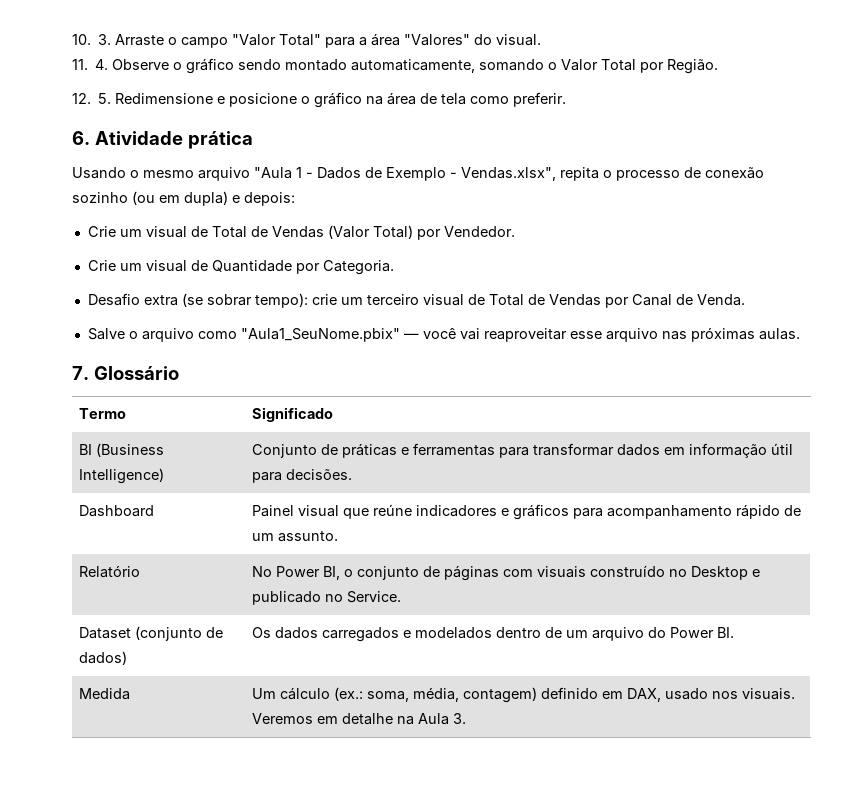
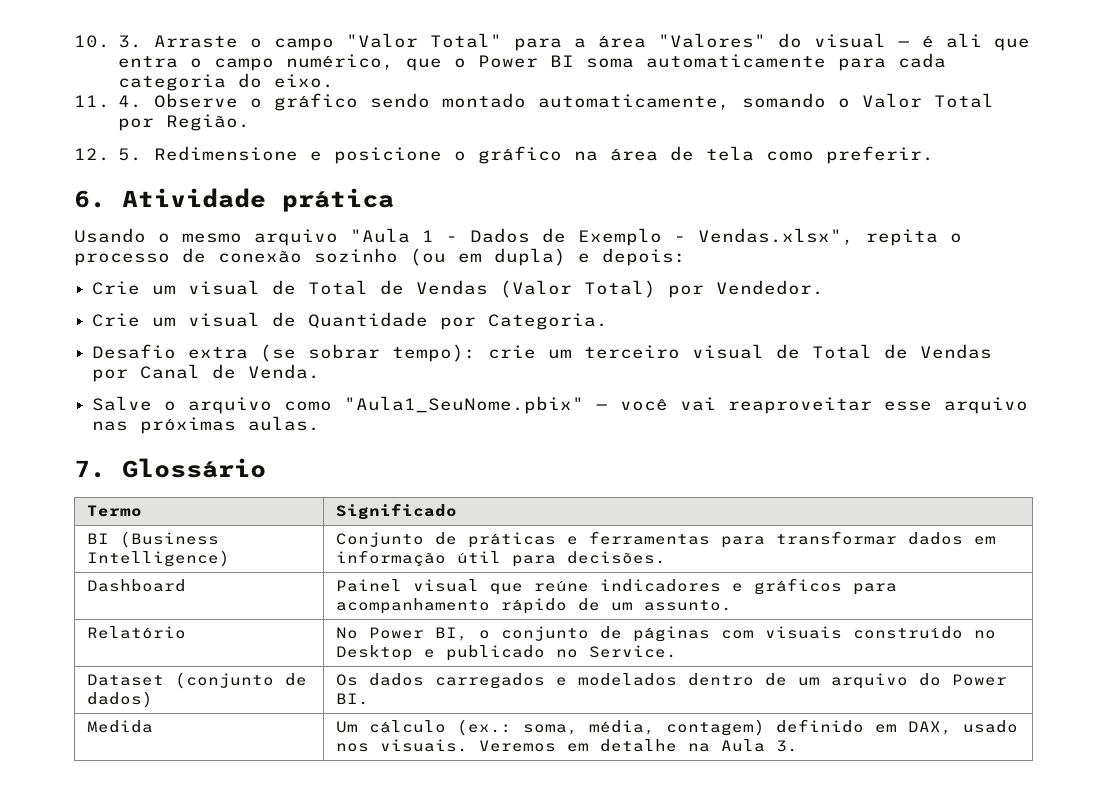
[496,34,542,46] visual. -> [814,33,1031,51] [118,53,947,71] [118,73,335,91] visual — é ali que entra o campo numérico, que o Power BI soma automaticamente para cada categoria do eixo.

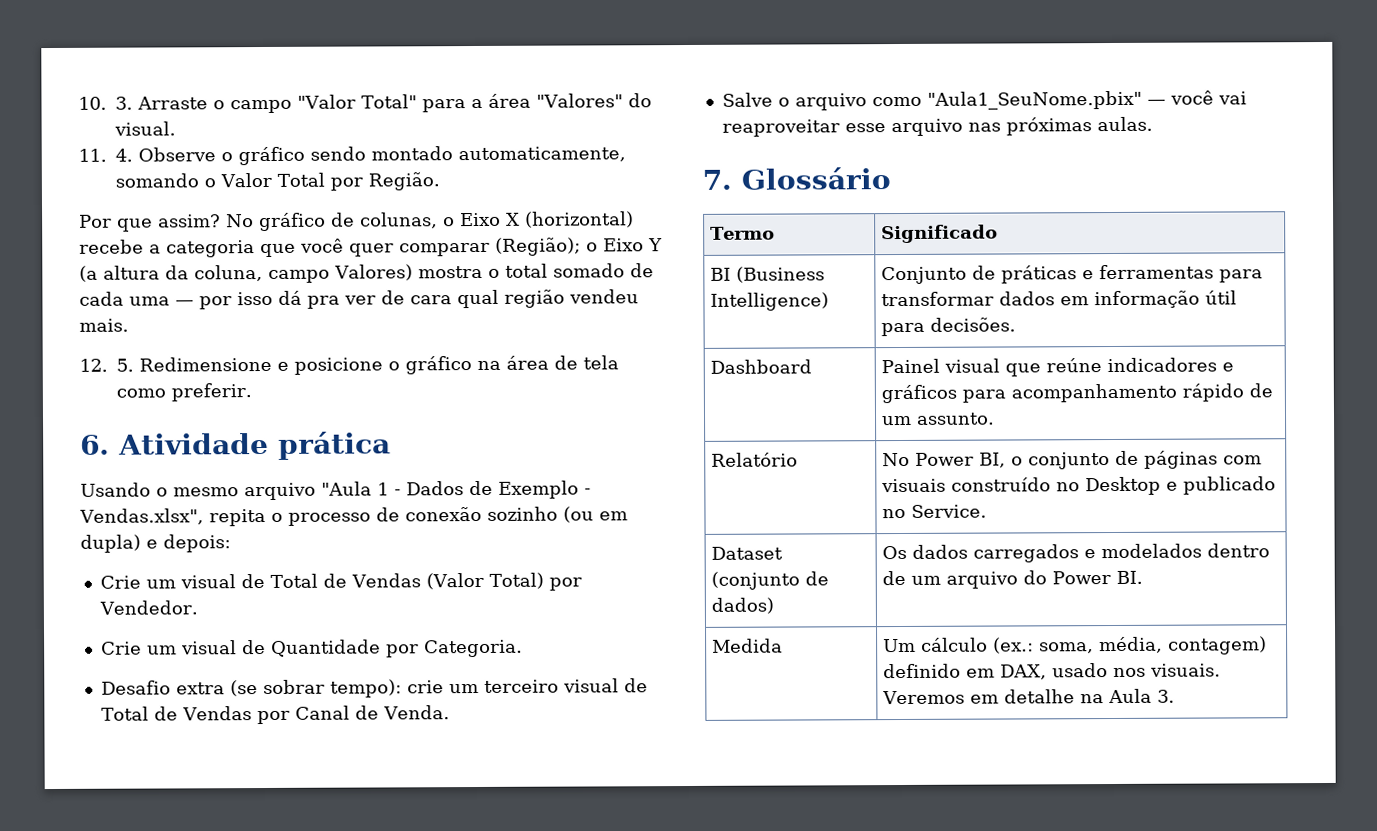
[814,33,1031,51] [118,53,947,71] [118,73,335,91] visual — é ali que entra o campo numérico, que o Power BI soma automaticamente para cada categoria do eixo. -> [114,121,176,136] visual.
(251, 122) none -> [79,211,634,232] [79,237,663,258] [79,263,654,283] [79,289,639,310] [79,318,129,332] // Por que assim? No gráfico de colunas, o Eixo X (horizontal) recebe a categoria que você quer comparar (Região); o Eixo Y (a altura da coluna, campo Valores) mostra o total somado de cada uma — por isso dá pra ver de cara qual região vendeu mais.

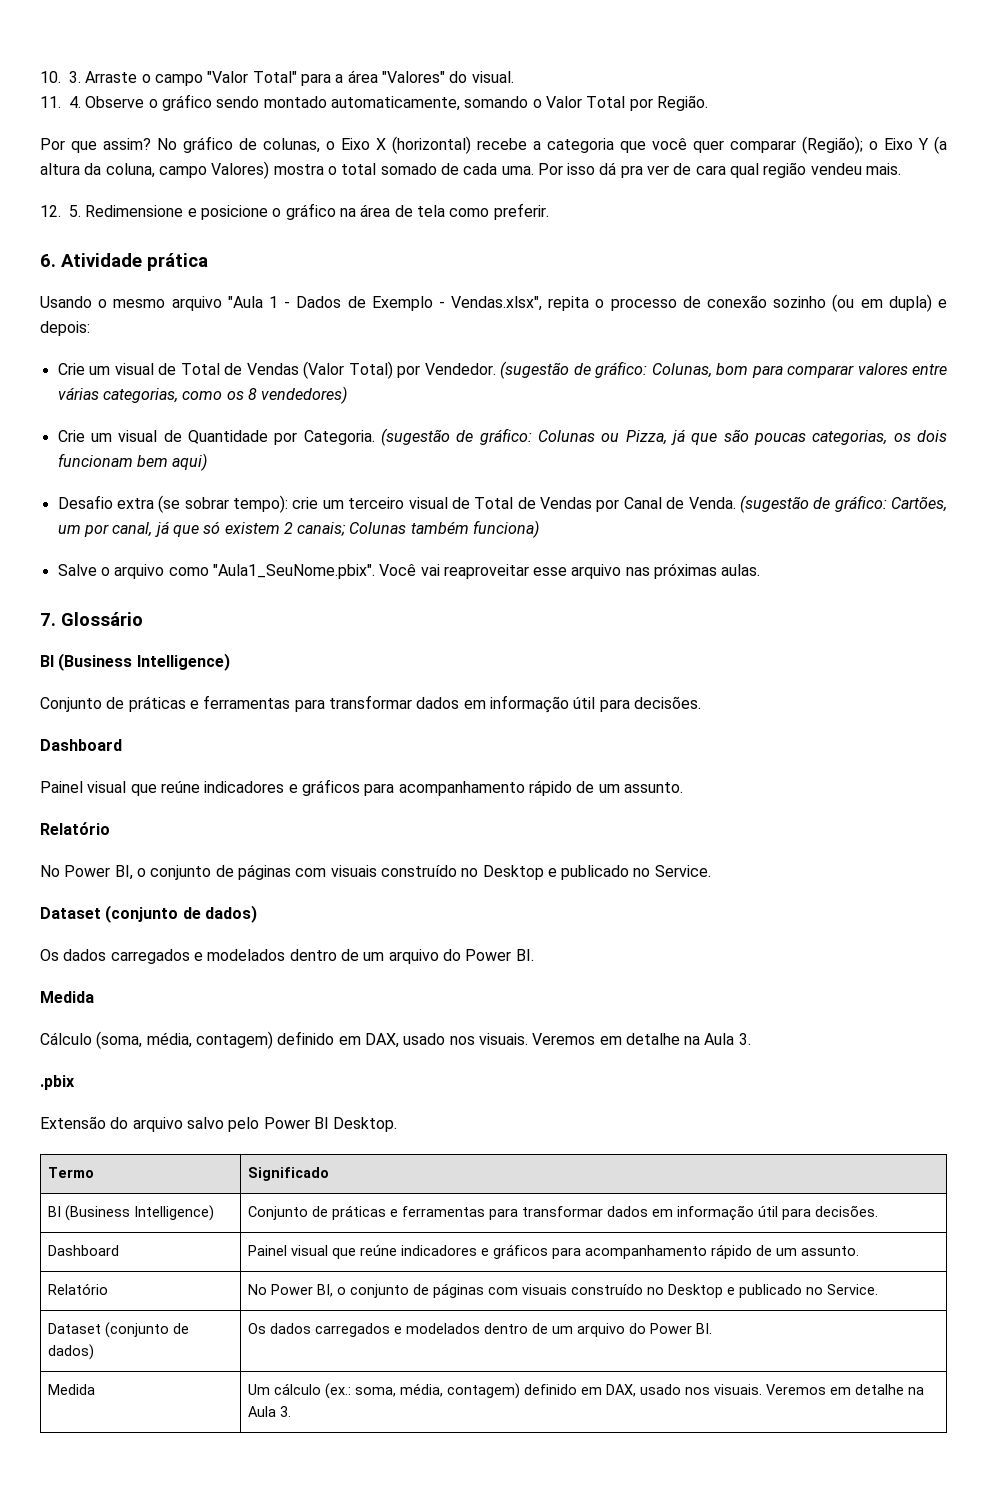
[129,296,232,310] uma — por -> [501,163,563,175] uma. Por
(198, 607) none -> [500,361,947,379] [57,386,348,404] (sugestão de gráfico: Colunas, bom para comparar valores entre várias categorias, como os 8 vendedores)
(523, 648) none -> [380,428,947,446] [57,453,208,471] (sugestão de gráfico: Colunas ou Pizza, já que são poucas categorias, os dois funcionam bem aqui)
(450, 712) none -> [739,495,948,513] [57,520,540,538] (sugestão de gráfico: Cartões, um por canal, já que só existem 2 canais; Colunas também funciona)
[926,90,1214,110] "Aula1_SeuNome.pbix" — você -> [212,564,417,579] "Aula1_SeuNome.pbix". Você
(891, 178) none -> [40,653,230,671] [40,695,701,713] [40,739,122,751] [40,779,683,796] [40,822,110,835] [40,864,711,880] [40,905,257,923] [40,949,534,964] [40,991,94,1003] [40,1031,751,1049] [40,1075,75,1090] [40,1116,398,1132] // BI (Business Intelligence) // Conjunto de práticas e ferramentas para transformar dados em informação útil para decisões. // Dashboard // Painel visual que reúne indicadores e gráficos para acompanhamento rápido de um assunto. // Relatório // No Power BI, o conjunto de páginas com visuais construído no Desktop e publicado no Service. // Dataset (conjunto de dados) // Os dados carregados e modelados dentro de um arquivo do Power BI. // Medida // Cálculo (soma, média, contagem) definido em DAX, usado nos visuais. Veremos em detalhe na Aula 3. // .pbix // Extensão do arquivo salvo pelo Power BI Desktop.

